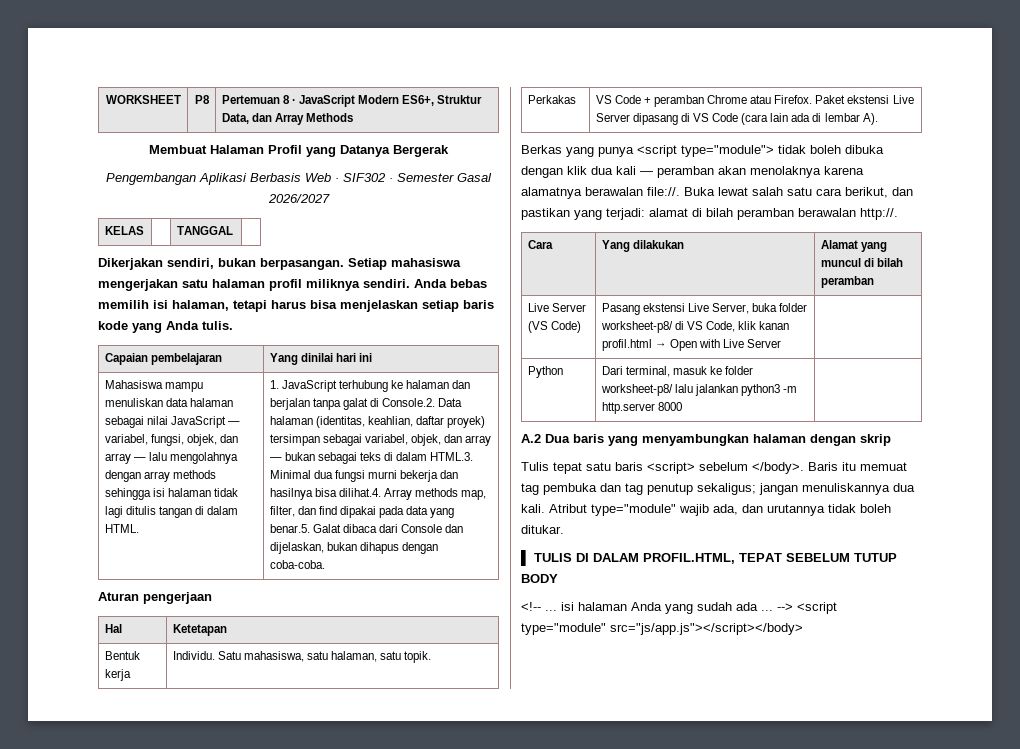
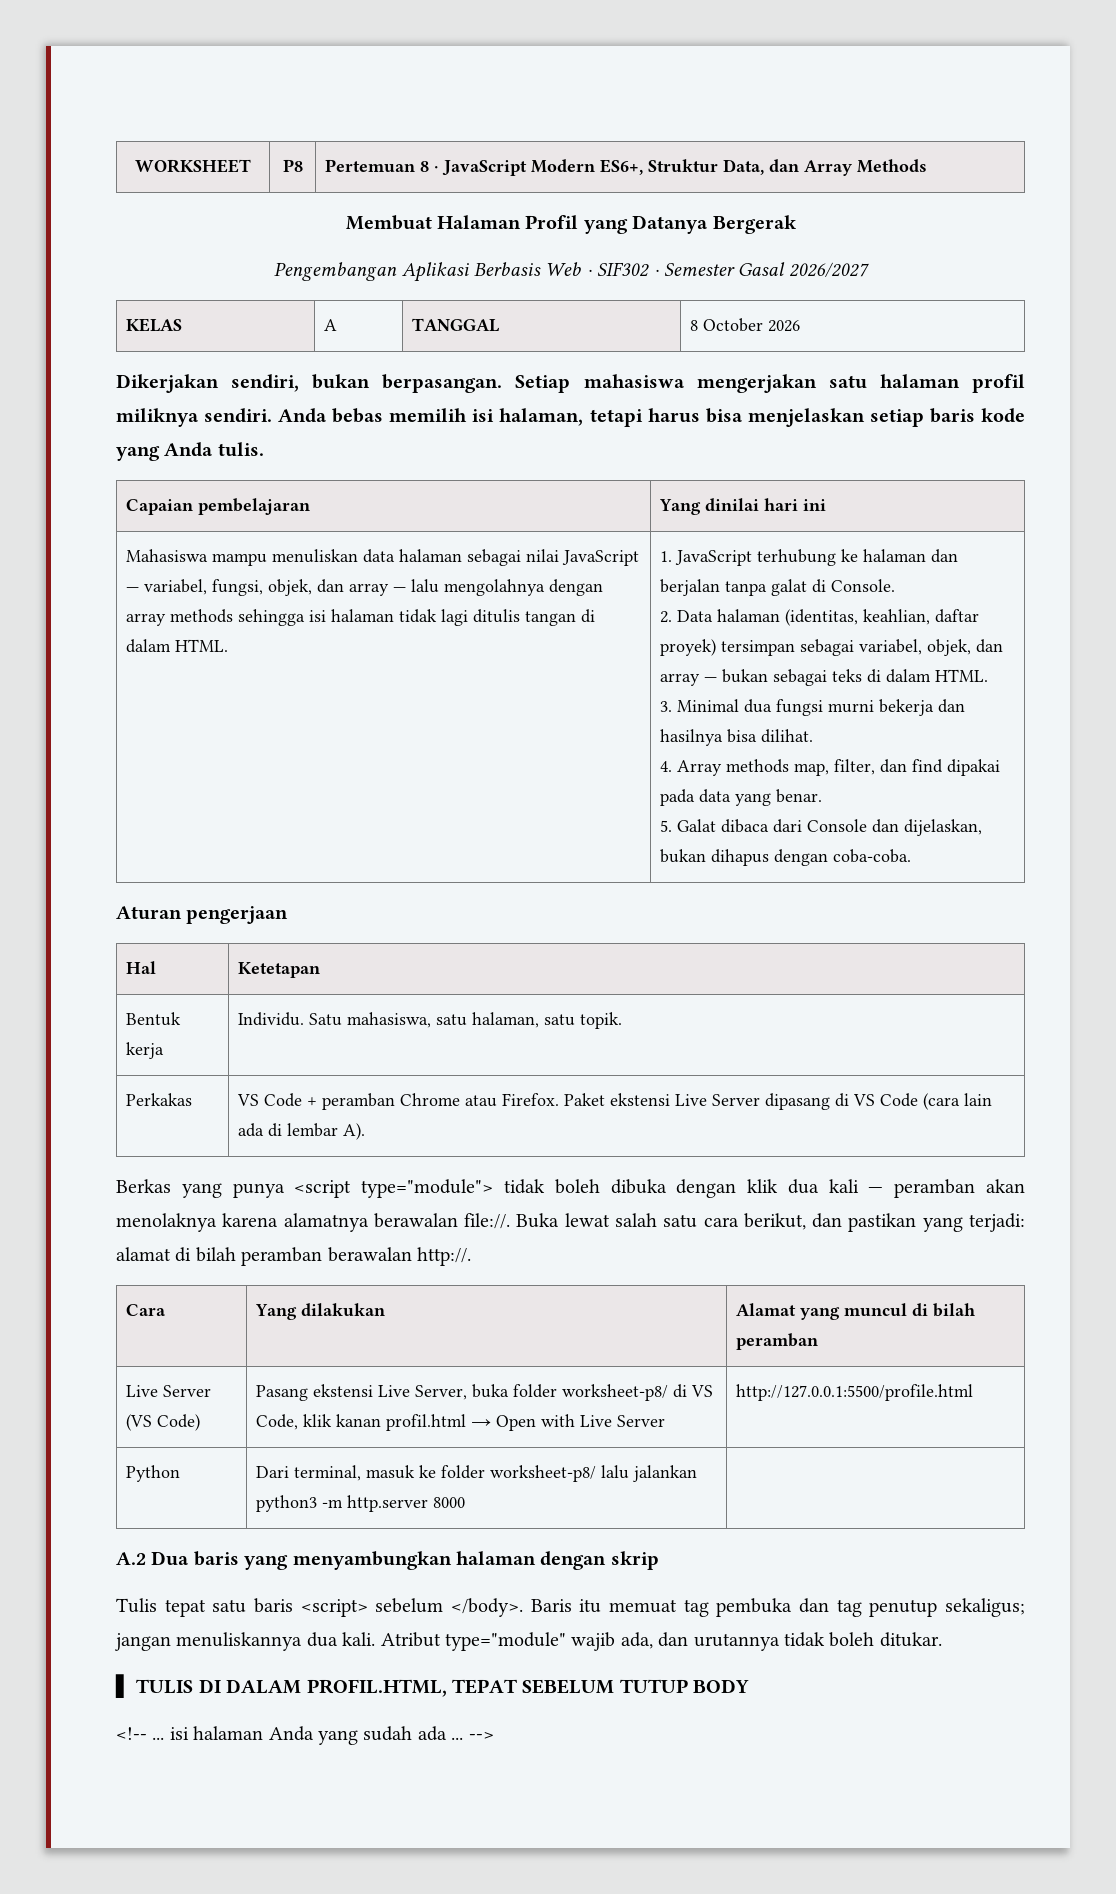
(144, 230) none -> [324,319,338,331] A
(233, 230) none -> [690,318,801,332] 8 October 2026
[382,398,436,407] Console.2. -> [831,579,896,592] [660,611,673,623] Console. // 2.
[430,452,474,461] HTML.3. -> [935,669,989,682] [660,701,673,712] HTML. // 3.
[338,488,381,497] dilihat.4. -> [761,729,814,743] [660,761,673,772] dilihat. // 4.
[269,524,310,533] benar.5. -> [776,789,823,803] [660,820,673,832] benar. // 5.
(782, 343) none -> [736,1384,974,1401] http://127.0.0.1:5500/profile.html
[797,602,837,614] [521,623,803,635] <script type="module" src="js/app.js"></script></body> -> (494, 1736) none

